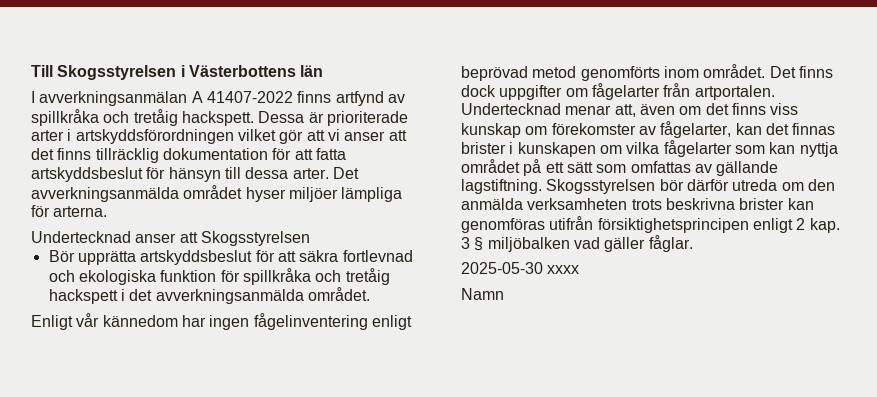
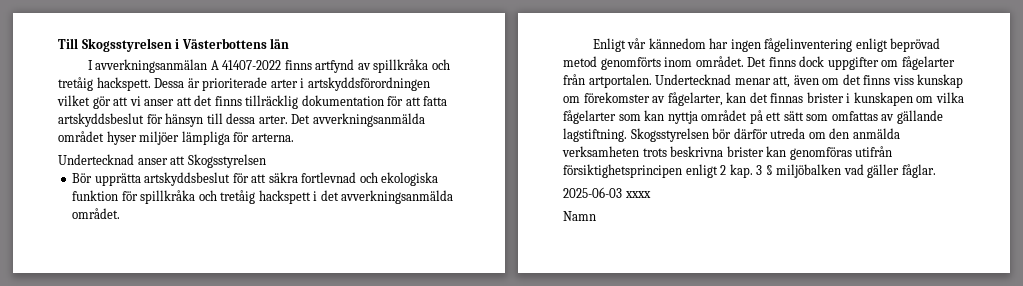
[461,262,543,274] 2025-05-30 -> [563,187,622,198] 2025-06-03

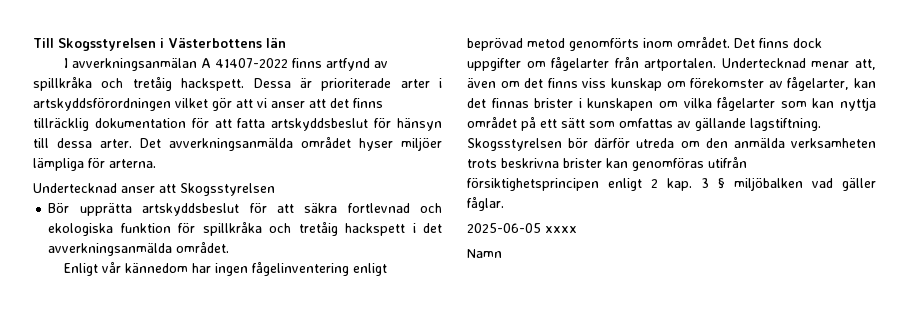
[563,187,622,198] 2025-06-03 -> [467,223,541,233] 2025-06-05

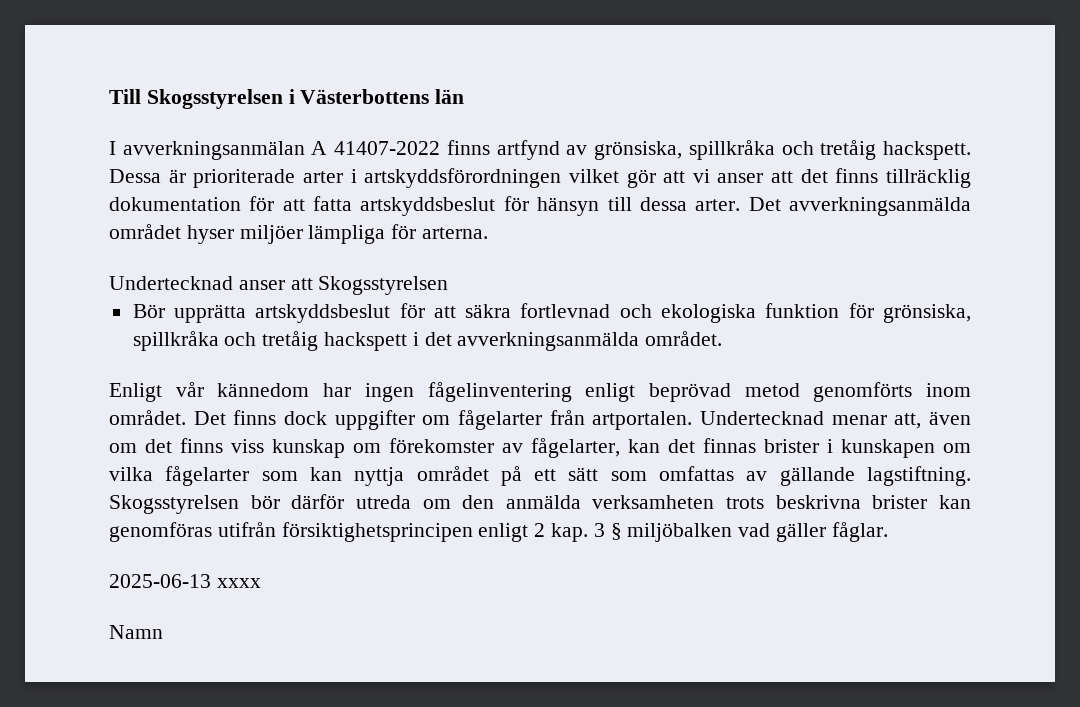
(388, 64) none -> [594,141,683,160] grönsiska,
(196, 227) none -> [882,304,971,323] grönsiska,
[467,223,541,233] 2025-06-05 -> [109,574,211,588] 2025-06-13

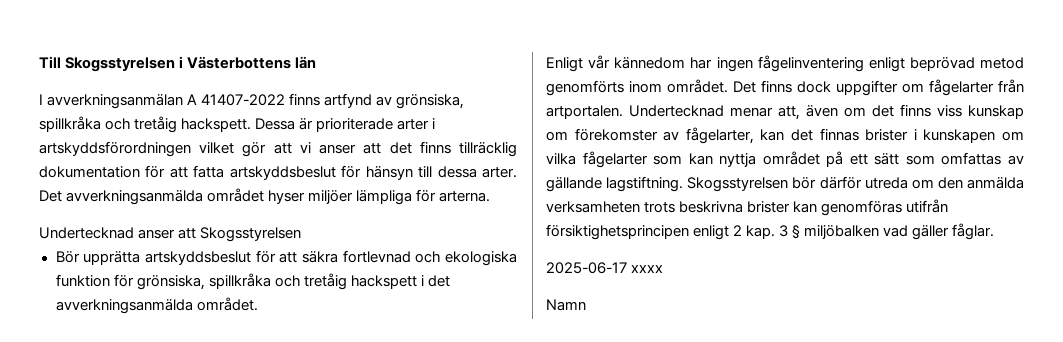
[109,574,211,588] 2025-06-13 -> [546,262,627,274] 2025-06-17

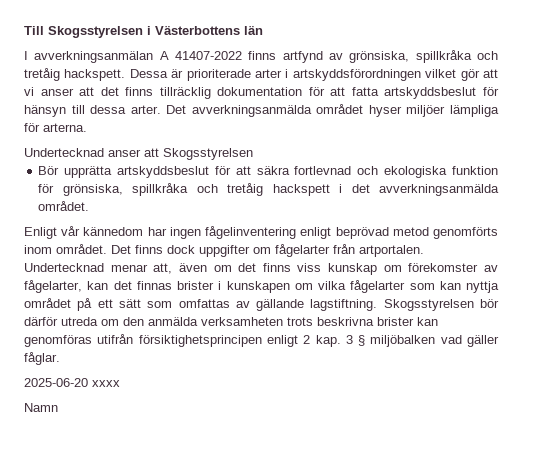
[546,262,627,274] 2025-06-17 -> [24,378,88,387] 2025-06-20

